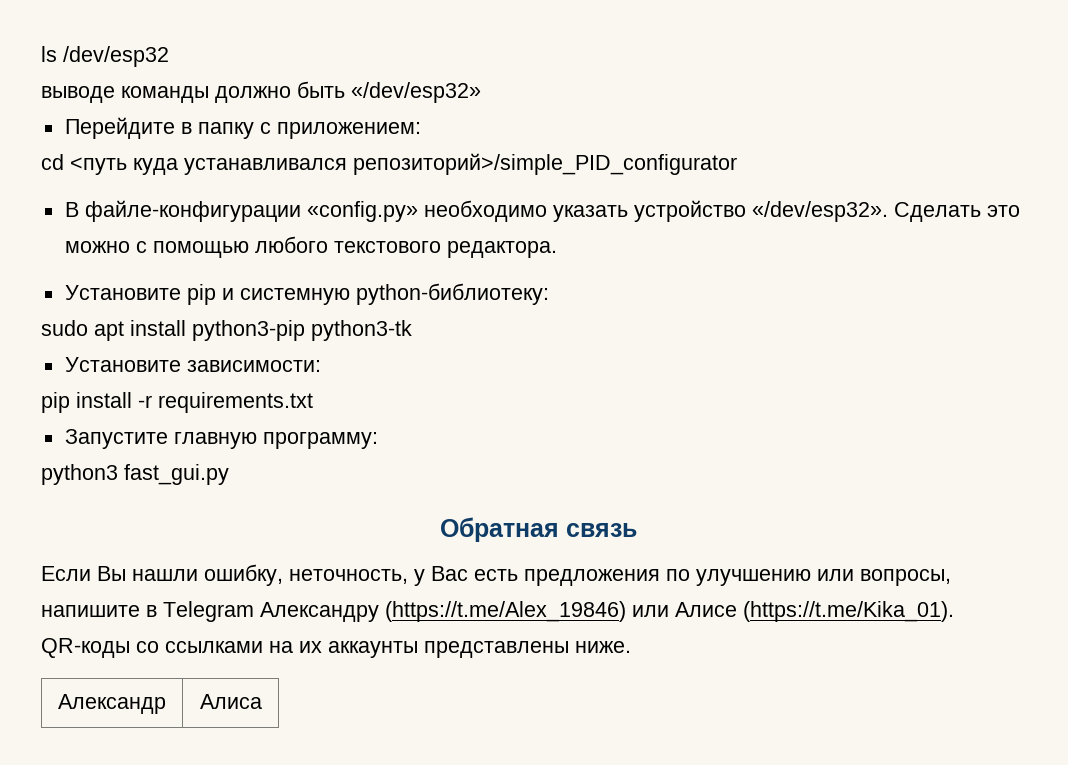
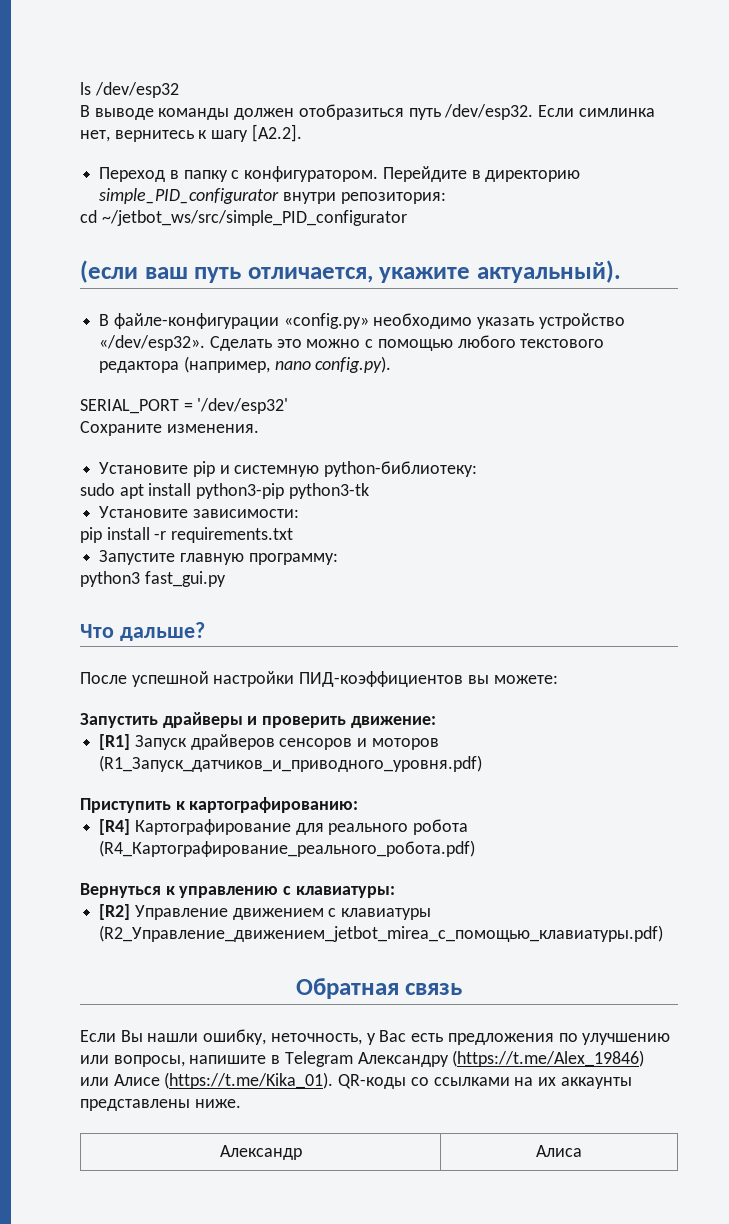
(169, 56) none -> [80,105,90,117] В
[215,81,481,103] [64,117,421,139] [41,153,737,175] должно быть «/dev/esp32» // Перейдите в папку с приложением: // cd <путь куда устанавливался репозиторий>/simple_PID_configurator -> [234,104,655,120] [80,124,302,142] [99,166,581,182] [99,188,446,204] [80,210,407,226] [80,260,622,283] должен отобразиться путь /dev/esp32. Если симлинка нет, вернитесь к шагу [A2.2]. // Переход в папку с конфигуратором. Перейдите в директорию simple_PID_configurator внутри репозитория: // cd ~/jetbot_ws/src/simple_PID_configurator // (если ваш путь отличается, укажите актуальный).
[446,241,557,258] редактора. -> [99,356,392,373] [80,398,289,414] [80,421,259,436] редактора (например, nano config.py). // SERIAL_PORT = '/dev/esp32' // Сохраните изменения.
(229, 474) none -> [80,622,205,641] [80,671,558,687] [80,712,436,728] [99,734,439,750] [99,755,483,772] [80,797,359,813] [99,819,469,835] [99,840,476,857] [80,883,395,898] [99,904,432,920] [99,925,664,942] // Что дальше? // После успешной настройки ПИД-коэффициентов вы можете: // Запустить драйверы и проверить движение: // [R1] Запуск драйверов сенсоров и моторов (R1_Запуск_датчиков_и_приводного_уровня.pdf) // Приступить к картографированию: // [R4] Картографирование для реального робота (R4_Картографирование_реального_робота.pdf) // Вернуться к управлению с клавиатуры: // [R2] Управление движением с клавиатуры (R2_Управление_движением_jetbot_mirea_с_помощью_клавиатуры.pdf)

